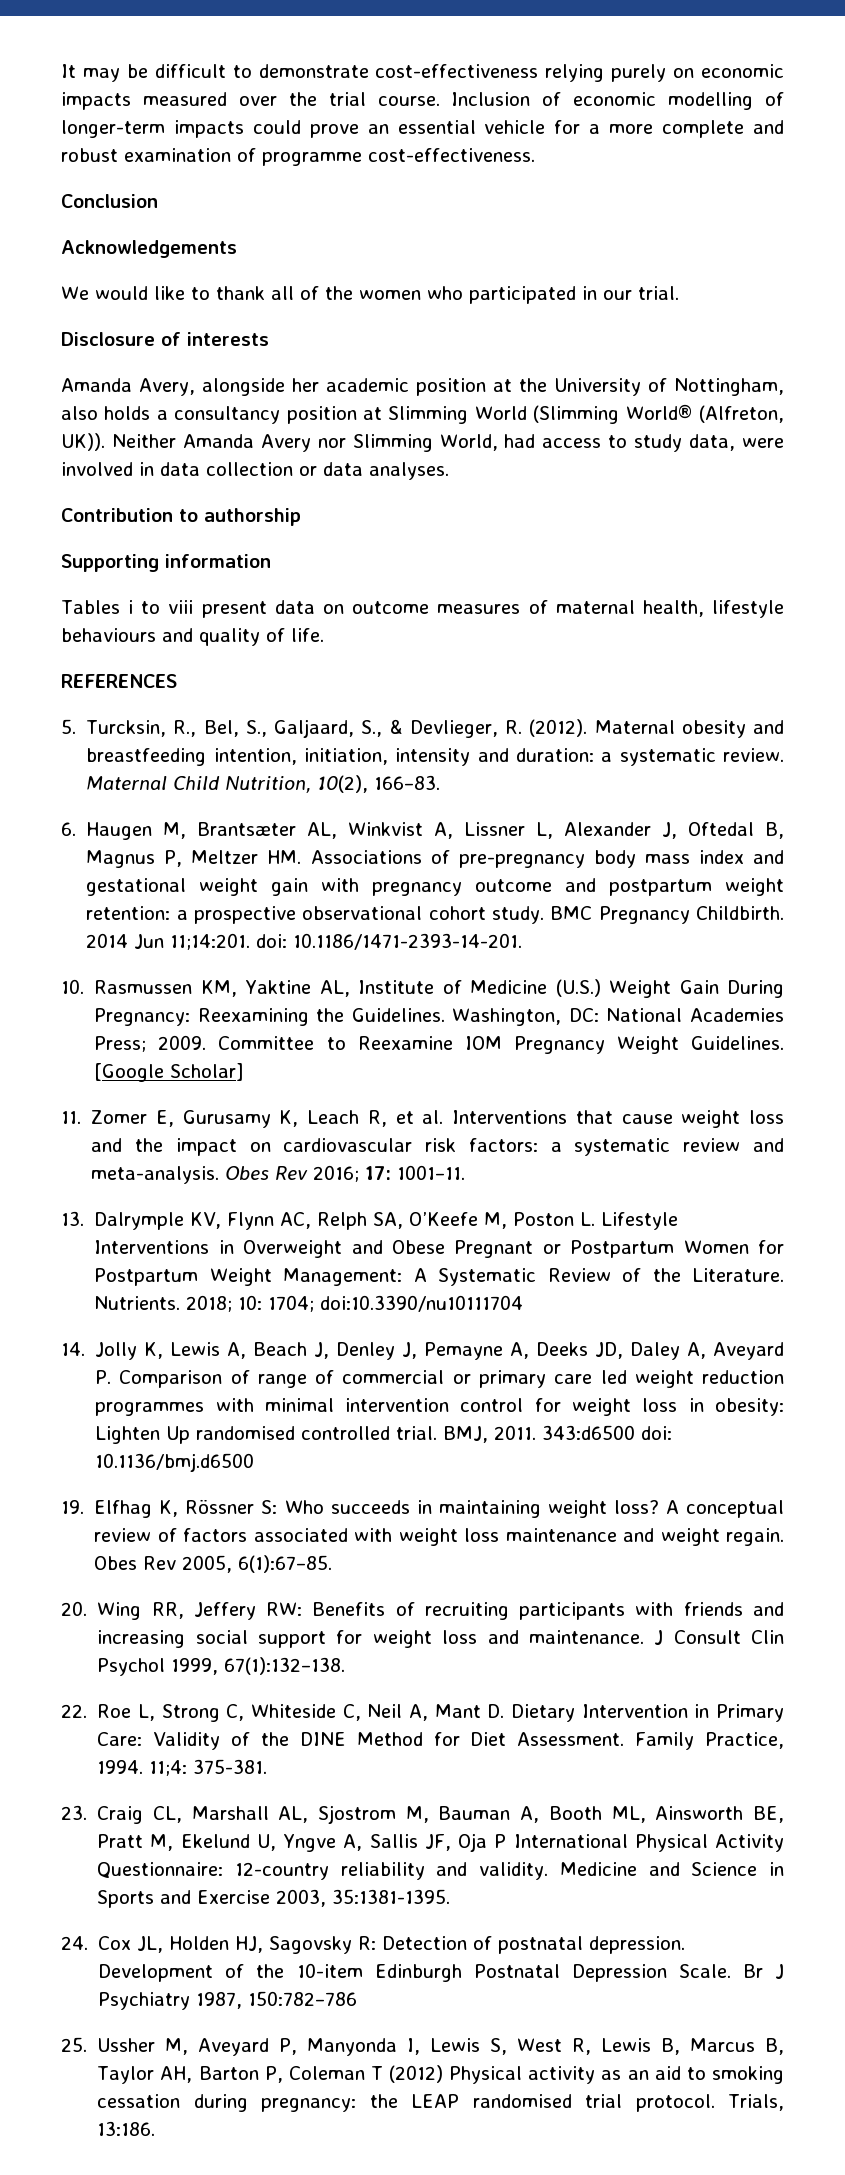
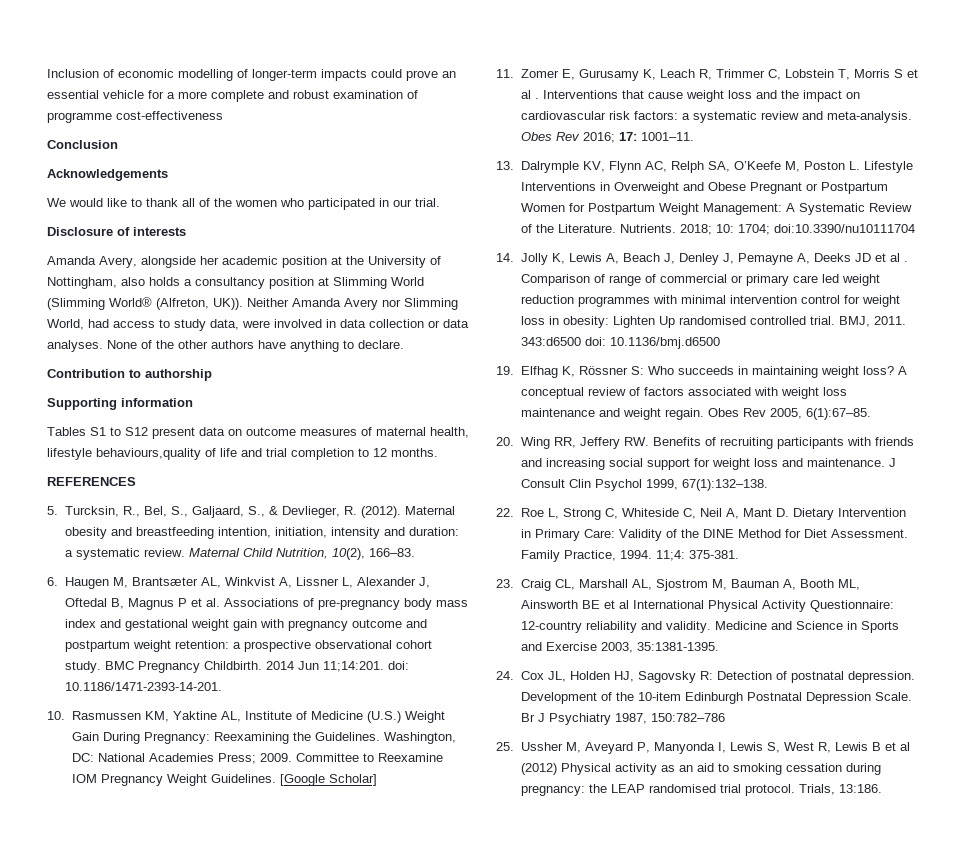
[61,64,784,82] [61,92,440,110] It may be difficult to demonstrate cost-effectiveness relying purely on economic impacts measured over the trial course. -> (47, 73) none
[368,148,535,162] cost-effectiveness. -> [116,111,223,120] cost-effectiveness
(449, 471) none -> [107,340,404,352] None of the other authors have anything to declare.
[128,600,194,614] i to viii -> [90,427,148,436] S1 to S12
[61,628,324,646] behaviours and quality of life. -> [96,448,438,460] behaviours,quality of life and trial completion to 12 months.
[164,850,302,867] P, Meltzer HM. -> [177,598,220,607] P et al.
[395,1110,444,1124] et al. -> [715,69,918,80] [520,90,539,99] Trimmer C, Lobstein T, Morris S et al .
[595,1342,784,1360] [95,1370,112,1384] JD, Daley A, Aveyard P. -> [854,253,908,262] JD et al .
[266,1602,303,1616] RW: -> [623,437,649,446] RW.
[753,1806,784,1823] [97,1833,507,1852] BE, Pratt M, Ekelund U, Yngve A, Sallis JF, Oja P -> [581,600,629,609] BE et al
[661,2038,784,2055] [97,2066,383,2084] B, Marcus B, Taylor AH, Barton P, Coleman T -> [871,742,910,751] B et al

